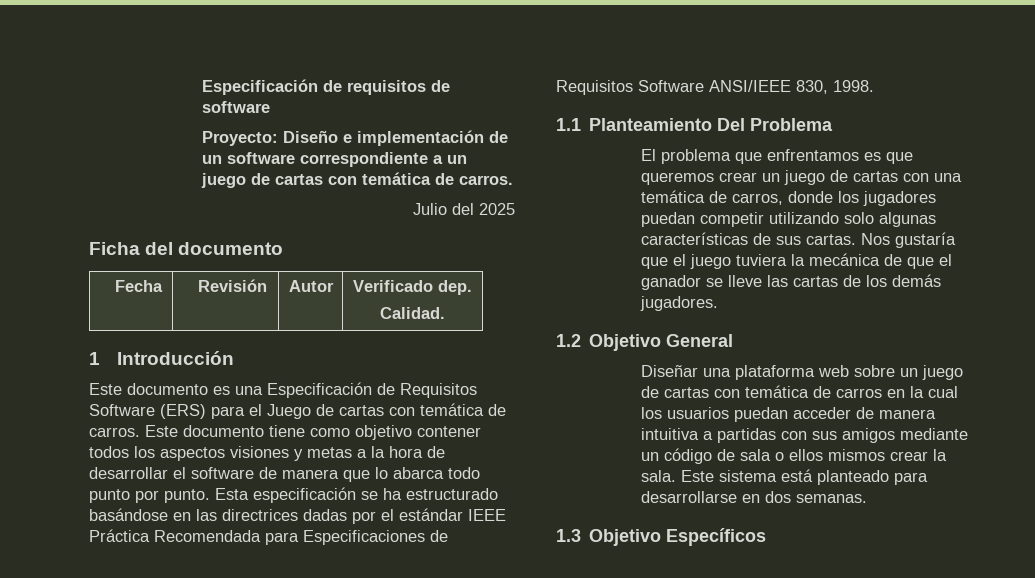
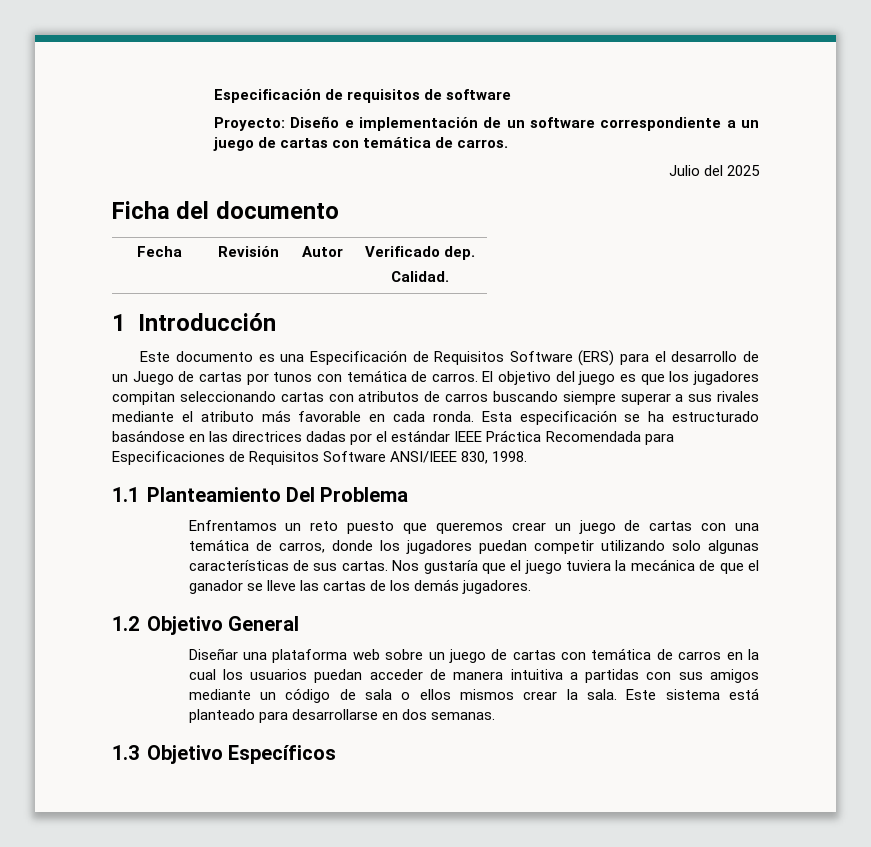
(262, 410) none -> [671,351,759,362] [112,374,128,382] desarrollo de un
[389,403,506,416] [89,425,481,440] [89,446,445,461] [89,467,480,482] [89,489,210,503] con temática de carros. Este documento tiene como objetivo contener todos los aspectos visiones y metas a la hora de desarrollar el software de manera que lo abarca todo punto por punto. -> [246,370,759,385] [112,391,760,405] [112,410,474,422] por tunos con temática de carros. El objetivo del juego es que los jugadores compitan seleccionando cartas con atributos de carros buscando siempre superar a sus rivales mediante el atributo más favorable en cada ronda.
[640,149,881,164] El problema que enfrentamos es -> [188,520,395,534] Enfrentamos un reto puesto

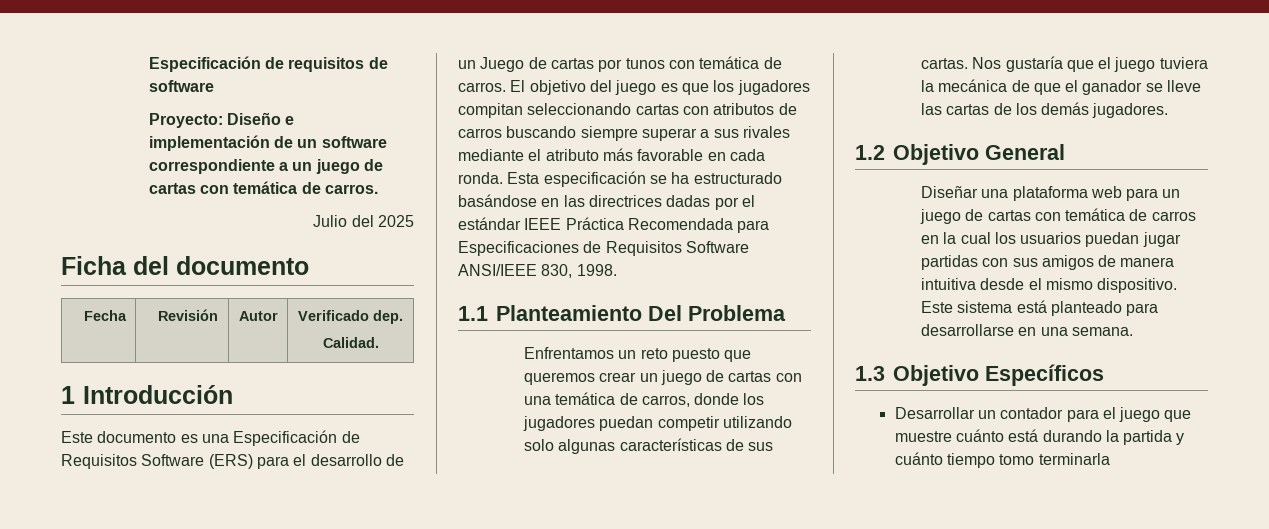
[385,649,424,660] sobre -> [1126,188,1159,201] para
[369,669,760,683] [188,688,617,703] acceder de manera intuitiva a partidas con sus amigos mediante un código de sala o ellos mismos crear la sala. -> [1142,232,1181,247] [920,255,1175,270] [920,278,1178,293] jugar partidas con sus amigos de manera intuitiva desde el mismo dispositivo.
[401,709,495,720] dos semanas. -> [1040,327,1133,336] una semana.
(336, 754) none -> [894,407,1192,422] [894,429,1185,445] [894,452,1110,468] // Desarrollar un contador para el juego que muestre cuánto está durando la partida y cuánto tiempo tomo terminarla

